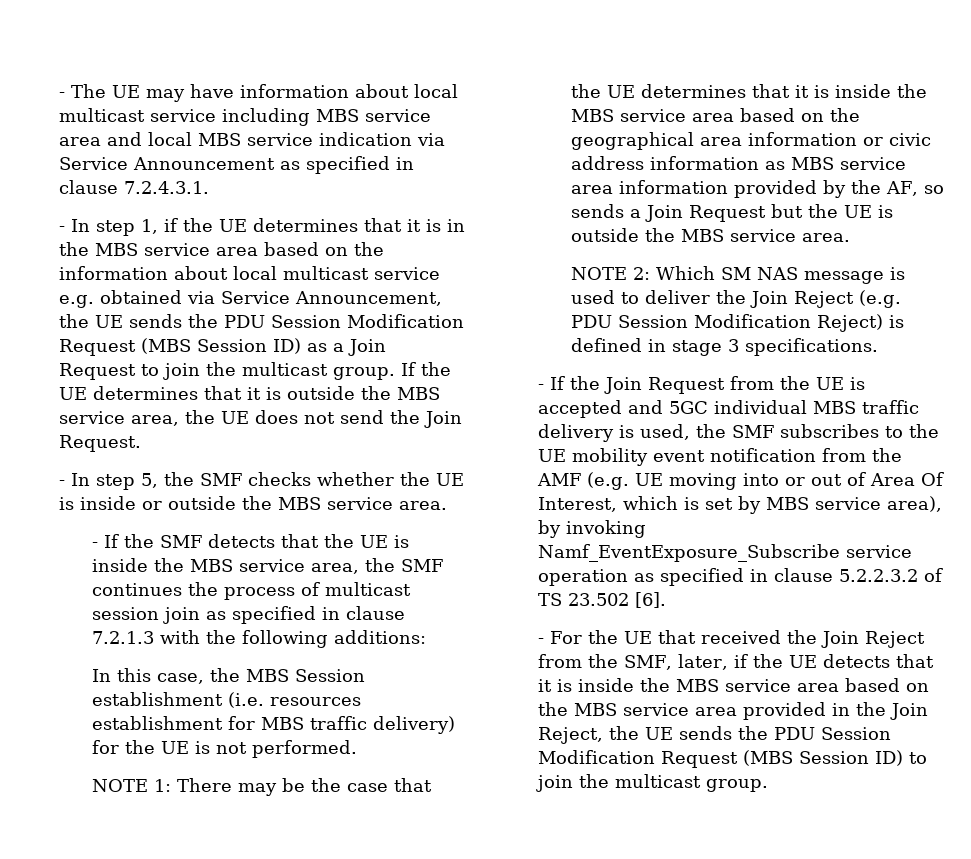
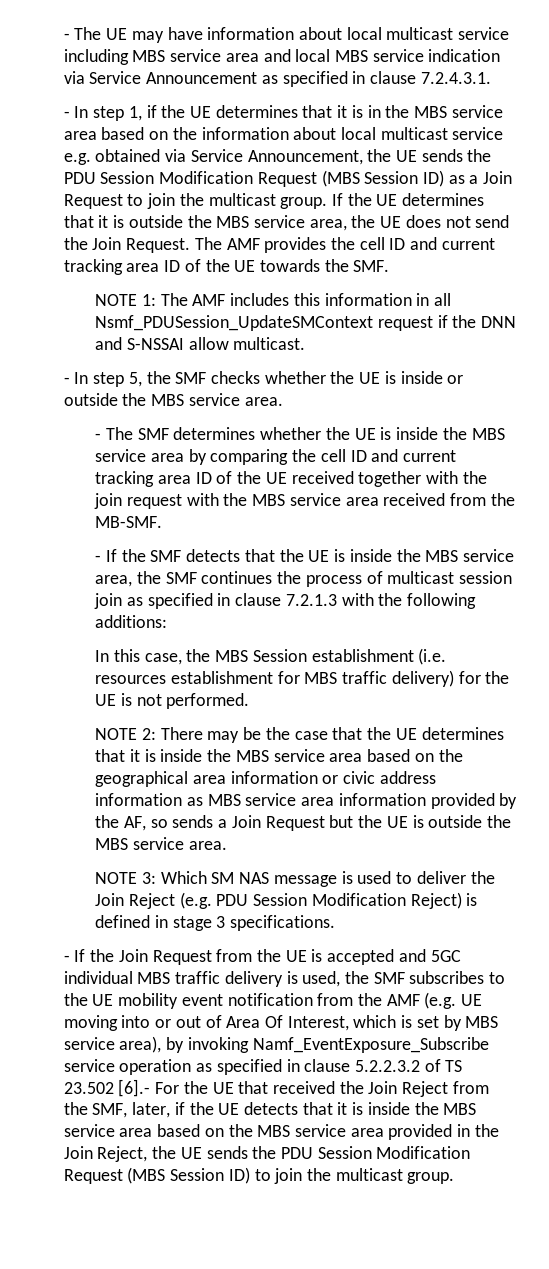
(141, 443) none -> [194,237,495,253] [63,259,390,275] [95,293,452,306] [95,315,517,331] [95,337,306,350] The AMF provides the cell ID and current tracking area ID of the UE towards the SMF. // NOTE 1: The AMF includes this information in all Nsmf_PDUSession_UpdateSMContext request if the DNN and S-NSSAI allow multicast.
(447, 505) none -> [95,427,505,440] [95,449,457,465] [95,471,487,487] [94,493,515,509] [95,516,163,528] // - The SMF determines whether the UE is inside the MBS service area by comparing the cell ID and current tracking area ID of the UE received together with the join request with the MBS service area received from the MB-SMF.
[154,779,172,792] 1: -> [142,728,157,740] 2:
[633,267,651,280] 2: -> [142,872,157,884] 3:
[634,592,666,608] [537,638,544,644] [6]. // - -> [118,1079,151,1097] [6].-

